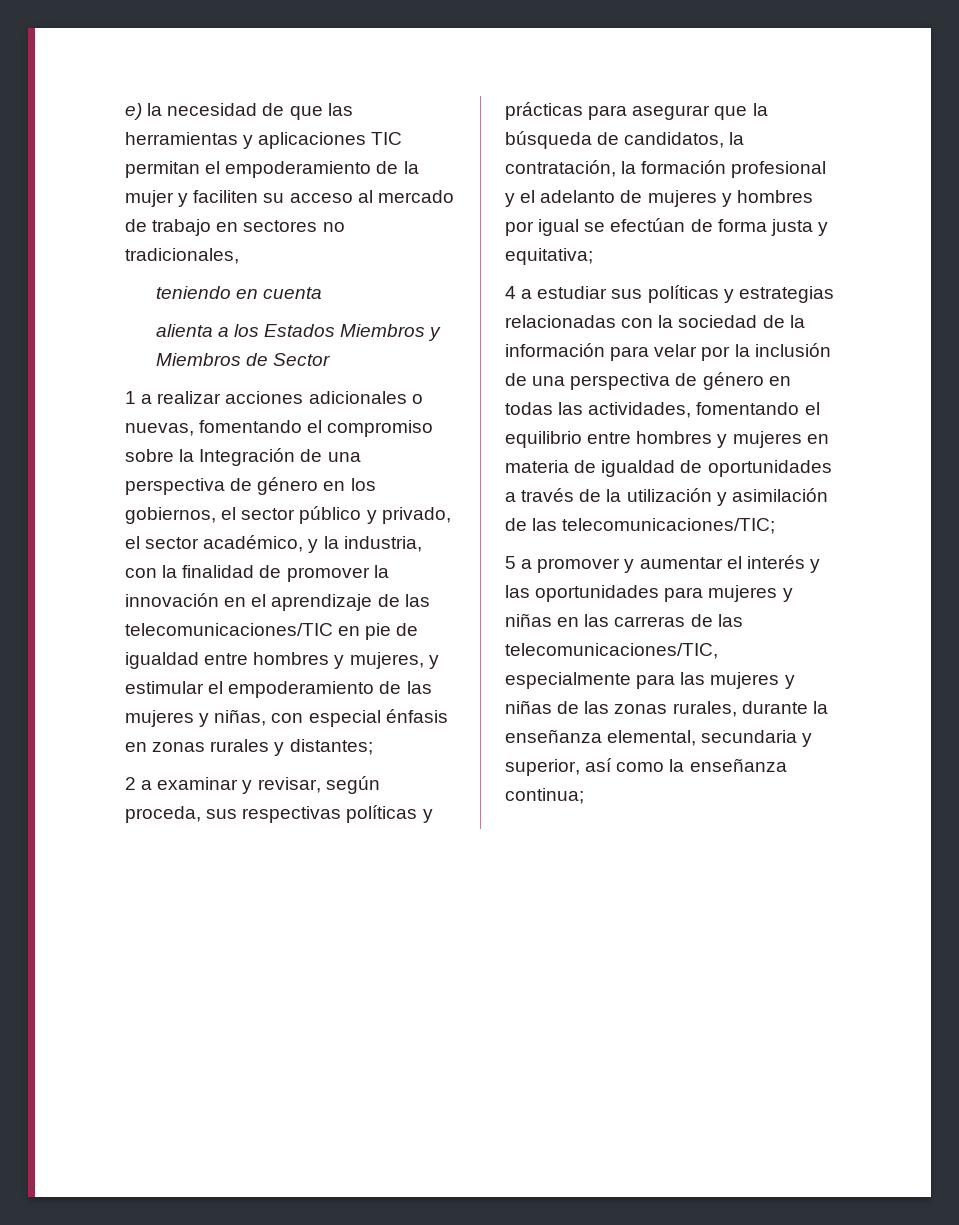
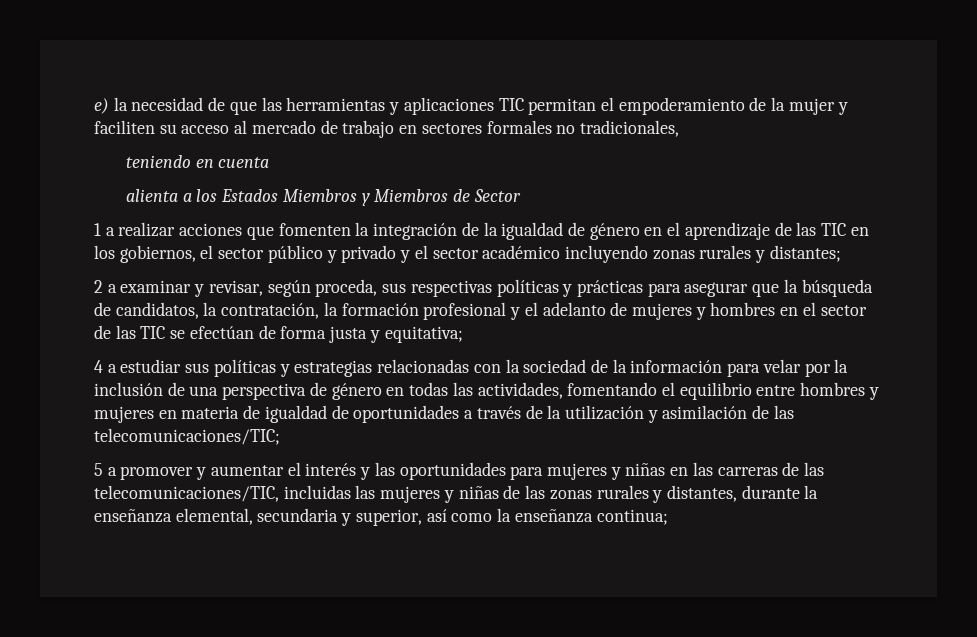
(318, 226) none -> [486,120,552,134] formales
[308,391,423,404] [125,420,434,437] [125,448,361,466] [125,477,319,495] adicionales o nuevas, fomentando el compromiso sobre la Integración de una perspectiva de género -> [246,222,847,240] que fomenten la integración de la igualdad de género en el aprendizaje de las TIC
[381,507,451,524] [125,535,422,553] [125,565,389,582] [125,593,430,611] [125,623,419,640] [125,652,439,669] [125,681,432,698] [125,709,448,727] [125,742,147,752] privado, el sector académico, y la industria, con la finalidad de promover la innovación en el aprendizaje de las telecomunicaciones/TIC en pie de igualdad entre hombres y mujeres, y estimular el empoderamiento de las mujeres y niñas, con especial énfasis en -> [341,245,648,263] privado y el sector académico incluyendo
[505,219,580,236] por igual -> [780,302,867,316] [94,325,166,339] en el sector de las TIC
[505,672,676,689] especialmente para -> [283,485,351,499] incluidas
[672,701,737,717] rurales, -> [596,485,737,503] rurales y distantes,

